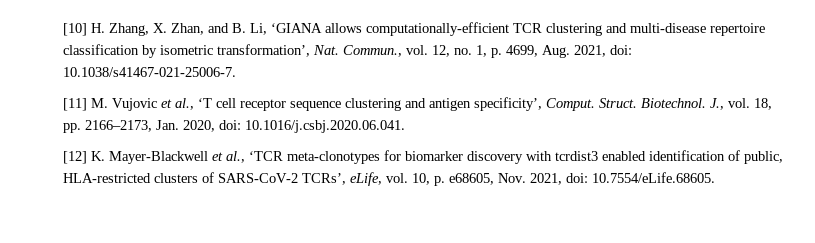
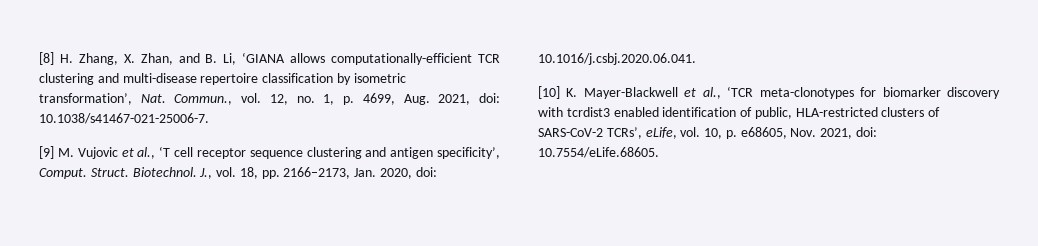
[63,23,87,36] [10] -> [39,52,54,65] [8]
[63,98,87,111] [11] -> [39,146,54,159] [9]
[63,151,87,164] [12] -> [538,86,560,99] [10]

